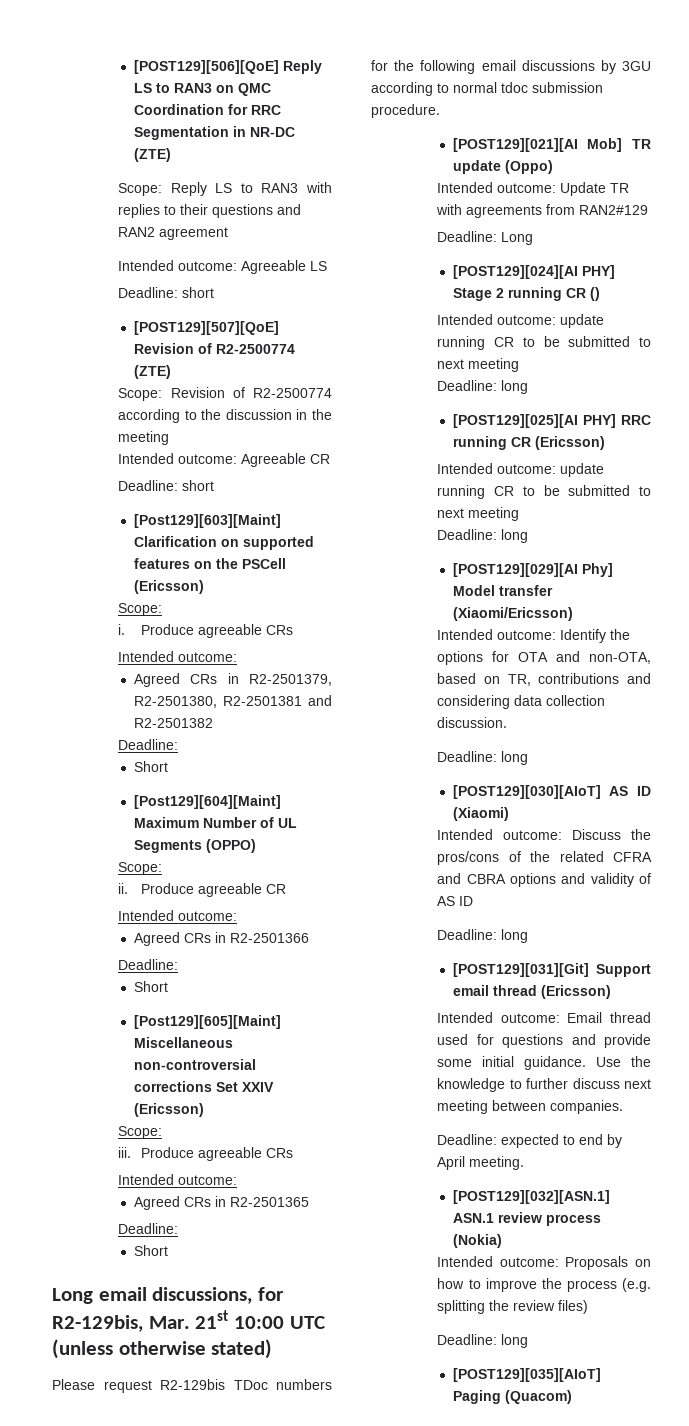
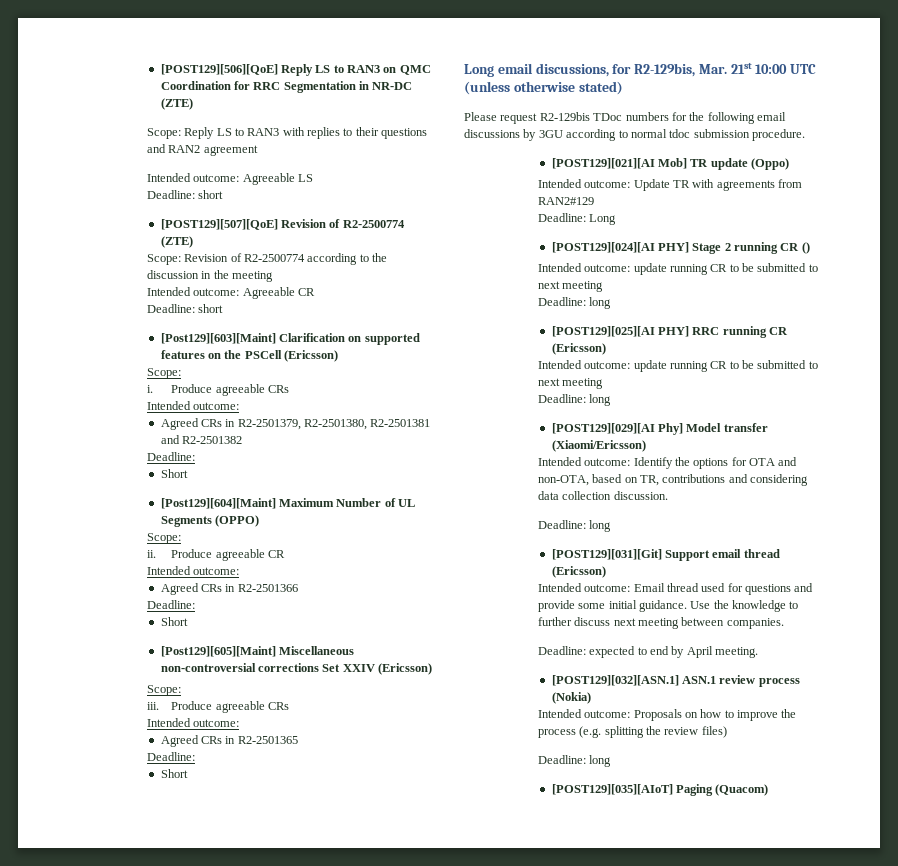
[452,785,651,799] [452,807,509,821] [437,829,651,840] [437,851,652,865] [437,873,651,887] [437,896,474,906] [437,929,529,943] // [POST129][030][AIoT] AS ID (Xiaomi) // Intended outcome: Discuss the pros/cons of the related CFRA and CBRA options and validity of AS ID // Deadline: long -> (612, 526) none

